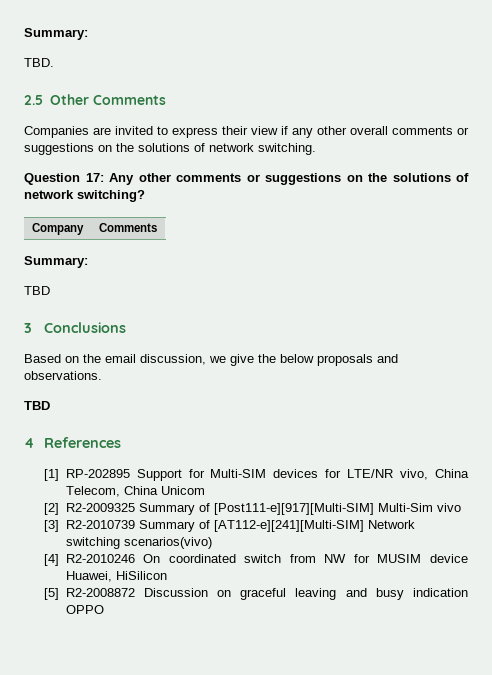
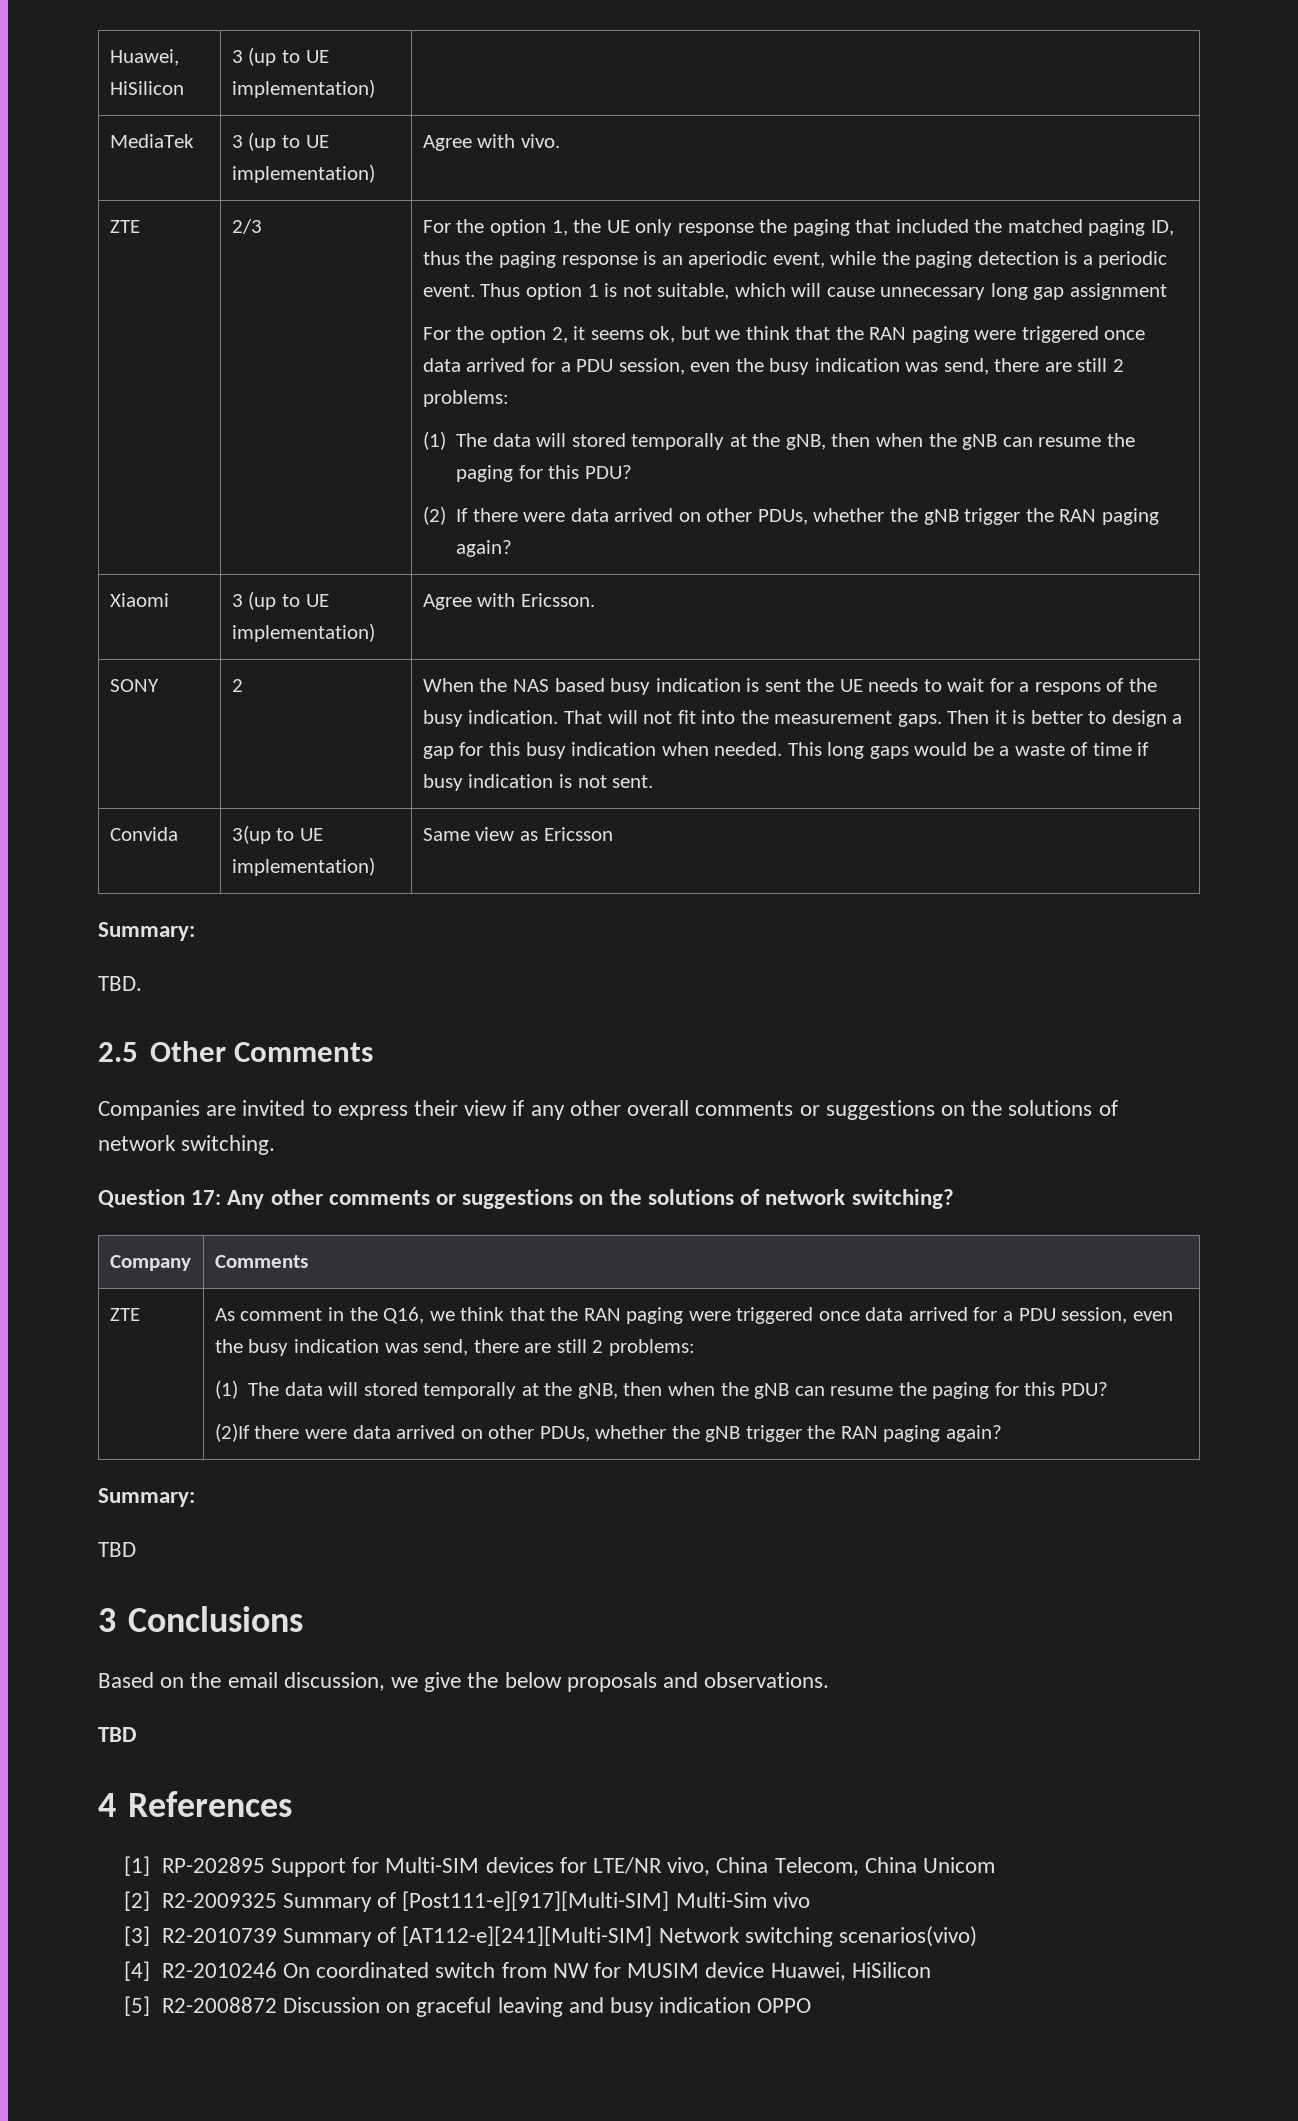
(24, 34) none -> [109,49,179,66] [109,81,184,95] [231,47,329,66] [231,79,375,98] [109,134,194,148] [231,132,329,151] [231,164,375,183] [422,134,560,151] [109,220,140,233] [231,219,262,234] [422,219,1174,236] [422,251,1168,268] [422,283,1167,300] [422,326,1146,343] [422,358,1124,375] [422,390,509,407] [422,431,1135,450] [456,465,632,482] [422,506,1159,525] [456,540,513,557] [109,593,169,607] [231,591,329,610] [231,623,375,642] [422,593,595,610] [109,679,159,692] [231,679,243,692] [422,678,1158,695] [422,710,1183,727] [422,742,1150,759] [422,774,654,791] [109,827,178,841] [231,825,323,844] [231,857,375,876] [422,827,613,841] Huawei, HiSilicon | 3 (up to UE implementation) | // MediaTek | 3 (up to UE implementation) | Agree with vivo. // ZTE | 2/3 | For the option 1, the UE only response the paging that included the matched paging ID, thus the paging response is an aperiodic event, while the paging detection is a periodic event. Thus option 1 is not suitable, which will cause unnecessary long gap assignment // For the option 2, it seems ok, but we think that the RAN paging were triggered once data arrived for a PDU session, even the busy indication was send, there are still 2 problems: // (1) The data will stored temporally at the gNB, then when the gNB can resume the paging for this PDU? // (2) If there were data arrived on other PDUs, whether the gNB trigger the RAN paging again? // Xiaomi | 3 (up to UE implementation) | Agree with Ericsson. // SONY | 2 | When the NAS based busy indication is sent the UE needs to wait for a respons of the busy indication. That will not fit into the measurement gaps. Then it is better to design a gap for this busy indication when needed. This long gaps would be a waste of time if busy indication is not sent. // Convida | 3(up to UE implementation) | Same view as Ericsson //
(157, 227) none -> [109,1308,140,1321] [214,1307,1173,1324] [214,1339,695,1356] [214,1380,1108,1399] [214,1423,1002,1442] // ZTE | As comment in the Q16, we think that the RAN paging were triggered once data arrived for a PDU session, even the busy indication was send, there are still 2 problems: // (1) The data will stored temporally at the gNB, then when the gNB can resume the paging for this PDU? // (2)If there were data arrived on other PDUs, whether the gNB trigger the RAN paging again?

